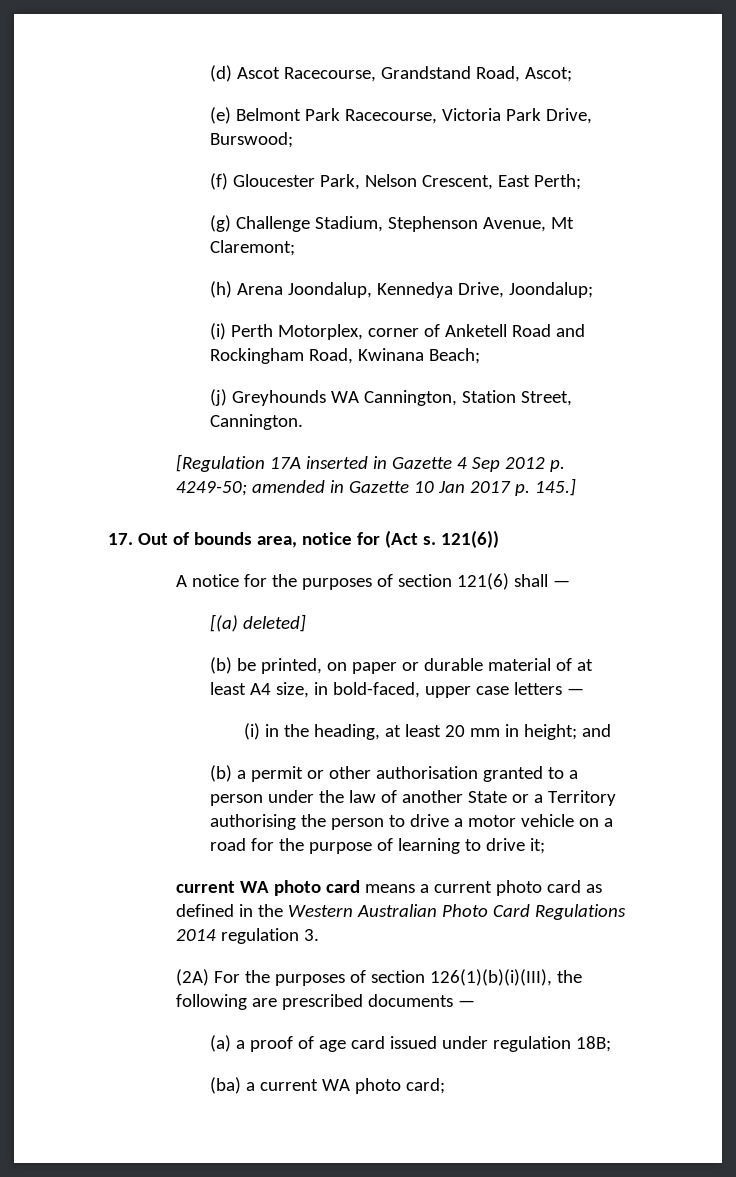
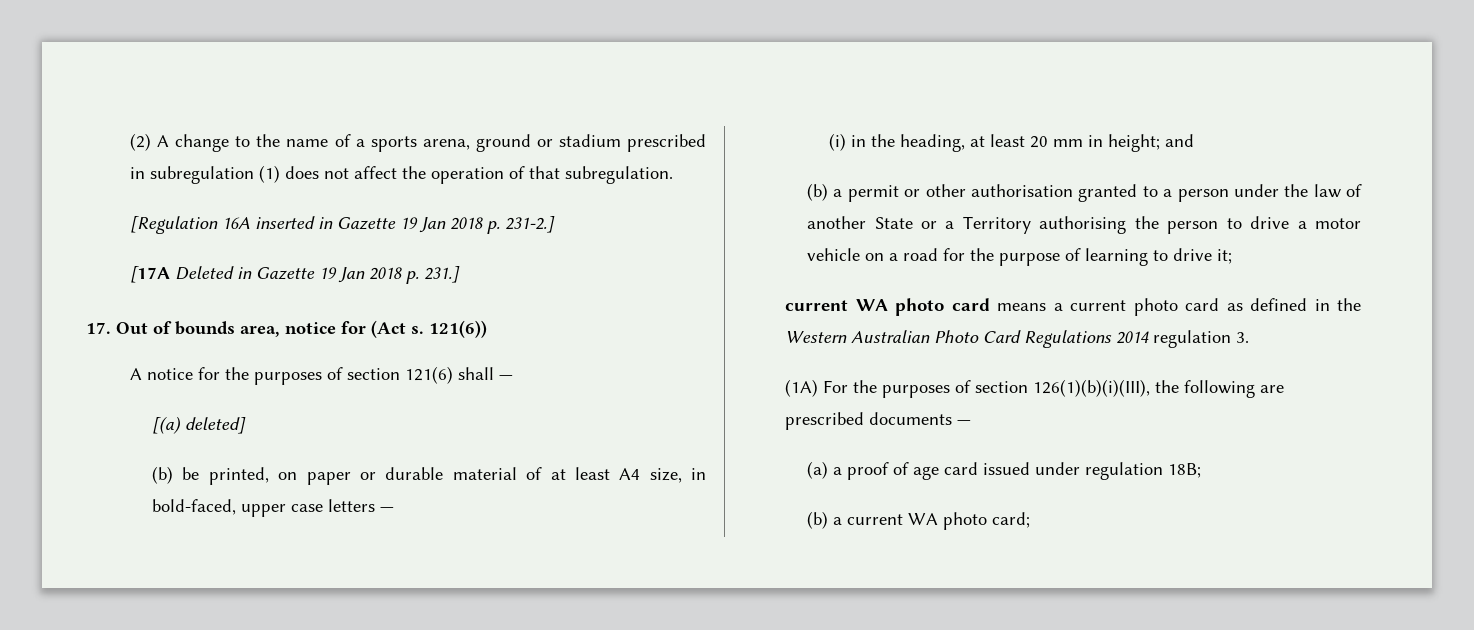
[210,65,573,82] [210,107,593,124] [210,132,294,148] [210,173,582,190] [210,215,575,232] [210,240,296,256] [210,281,594,298] [210,323,586,340] [210,348,481,364] [210,389,573,406] [210,414,304,430] (d) Ascot Racecourse, Grandstand Road, Ascot; // (e) Belmont Park Racecourse, Victoria Park Drive, Burswood; // (f) Gloucester Park, Nelson Crescent, East Perth; // (g) Challenge Stadium, Stephenson Avenue, Mt Claremont; // (h) Arena Joondalup, Kennedya Drive, Joondalup; // (i) Perth Motorplex, corner of Anketell Road and Rockingham Road, Kwinana Beach; // (j) Greyhounds WA Cannington, Station Street, Cannington. -> [130,133,707,152] [130,165,674,184] (2) A change to the name of a sports arena, ground or stadium prescribed in subregulation (1) does not affect the operation of that subregulation.
[270,457,302,469] 17A -> [222,217,251,229] 16A
[457,457,566,472] [176,478,577,496] 4 Sep 2012 p. 4249-50; amended in Gazette 10 Jan 2017 p. 145.] -> [400,216,556,234] [130,266,461,284] 19 Jan 2018 p. 231-2.] // [17A Deleted in Gazette 19 Jan 2018 p. 231.]
[176,969,210,986] (2A) -> [785,379,819,397] (1A)
[210,1077,242,1094] (ba) -> [807,511,829,529] (b)

